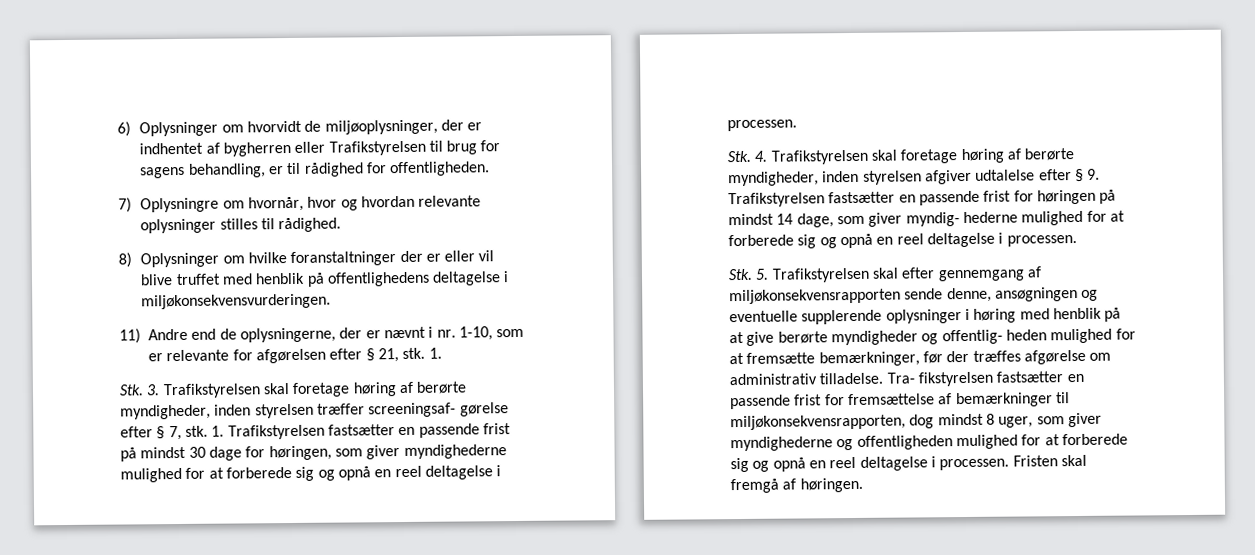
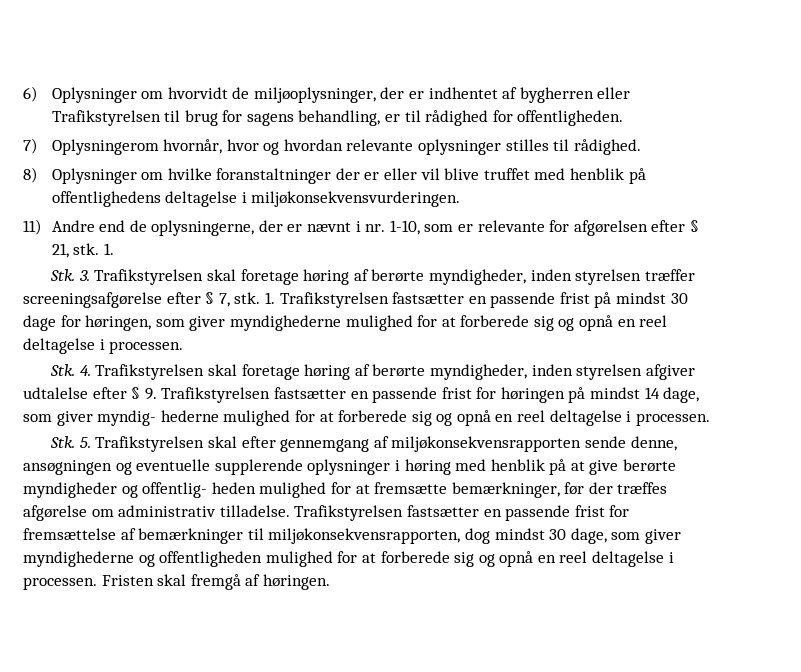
[140,197,245,213] Oplysningre om -> [51,139,159,155] Oplysningerom
[368,402,509,418] screeningsaf- gørelse -> [23,292,162,308] screeningsafgørelse
[886,371,993,387] Tra- fikstyrelsen -> [294,505,404,521] Trafikstyrelsen
[985,413,1034,428] 8 uger, -> [549,528,607,544] 30 dage,

